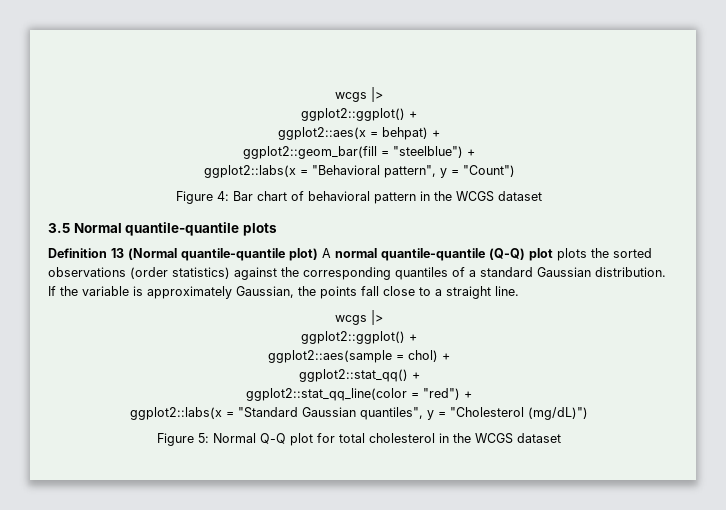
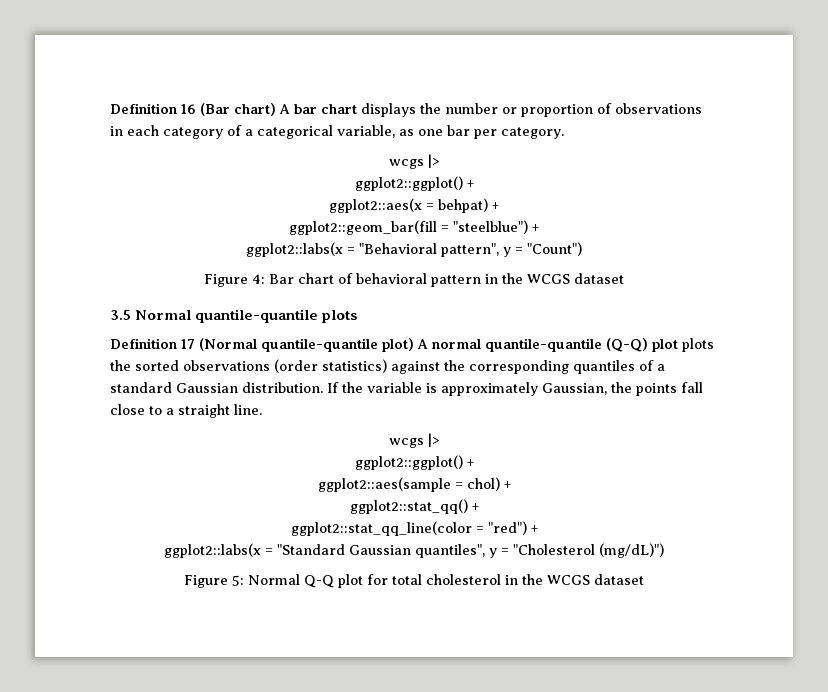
(335, 97) none -> [110,103,702,117] [110,125,564,139] Definition 16 (Bar chart) A bar chart displays the number or proportion of observations in each category of a categorical variable, as one bar per category. //
[111,248,124,258] 13 -> [181,339,195,349] 17

